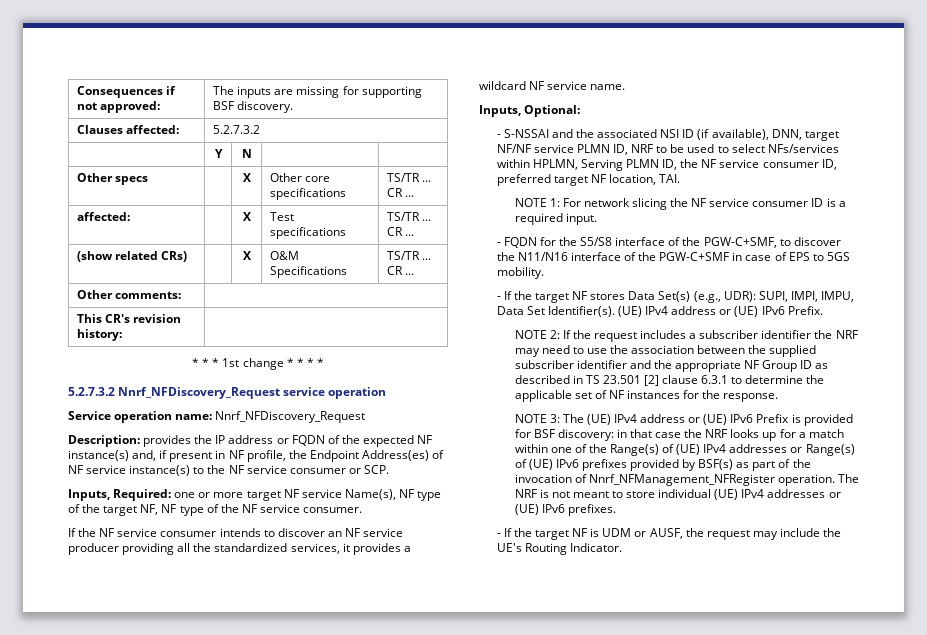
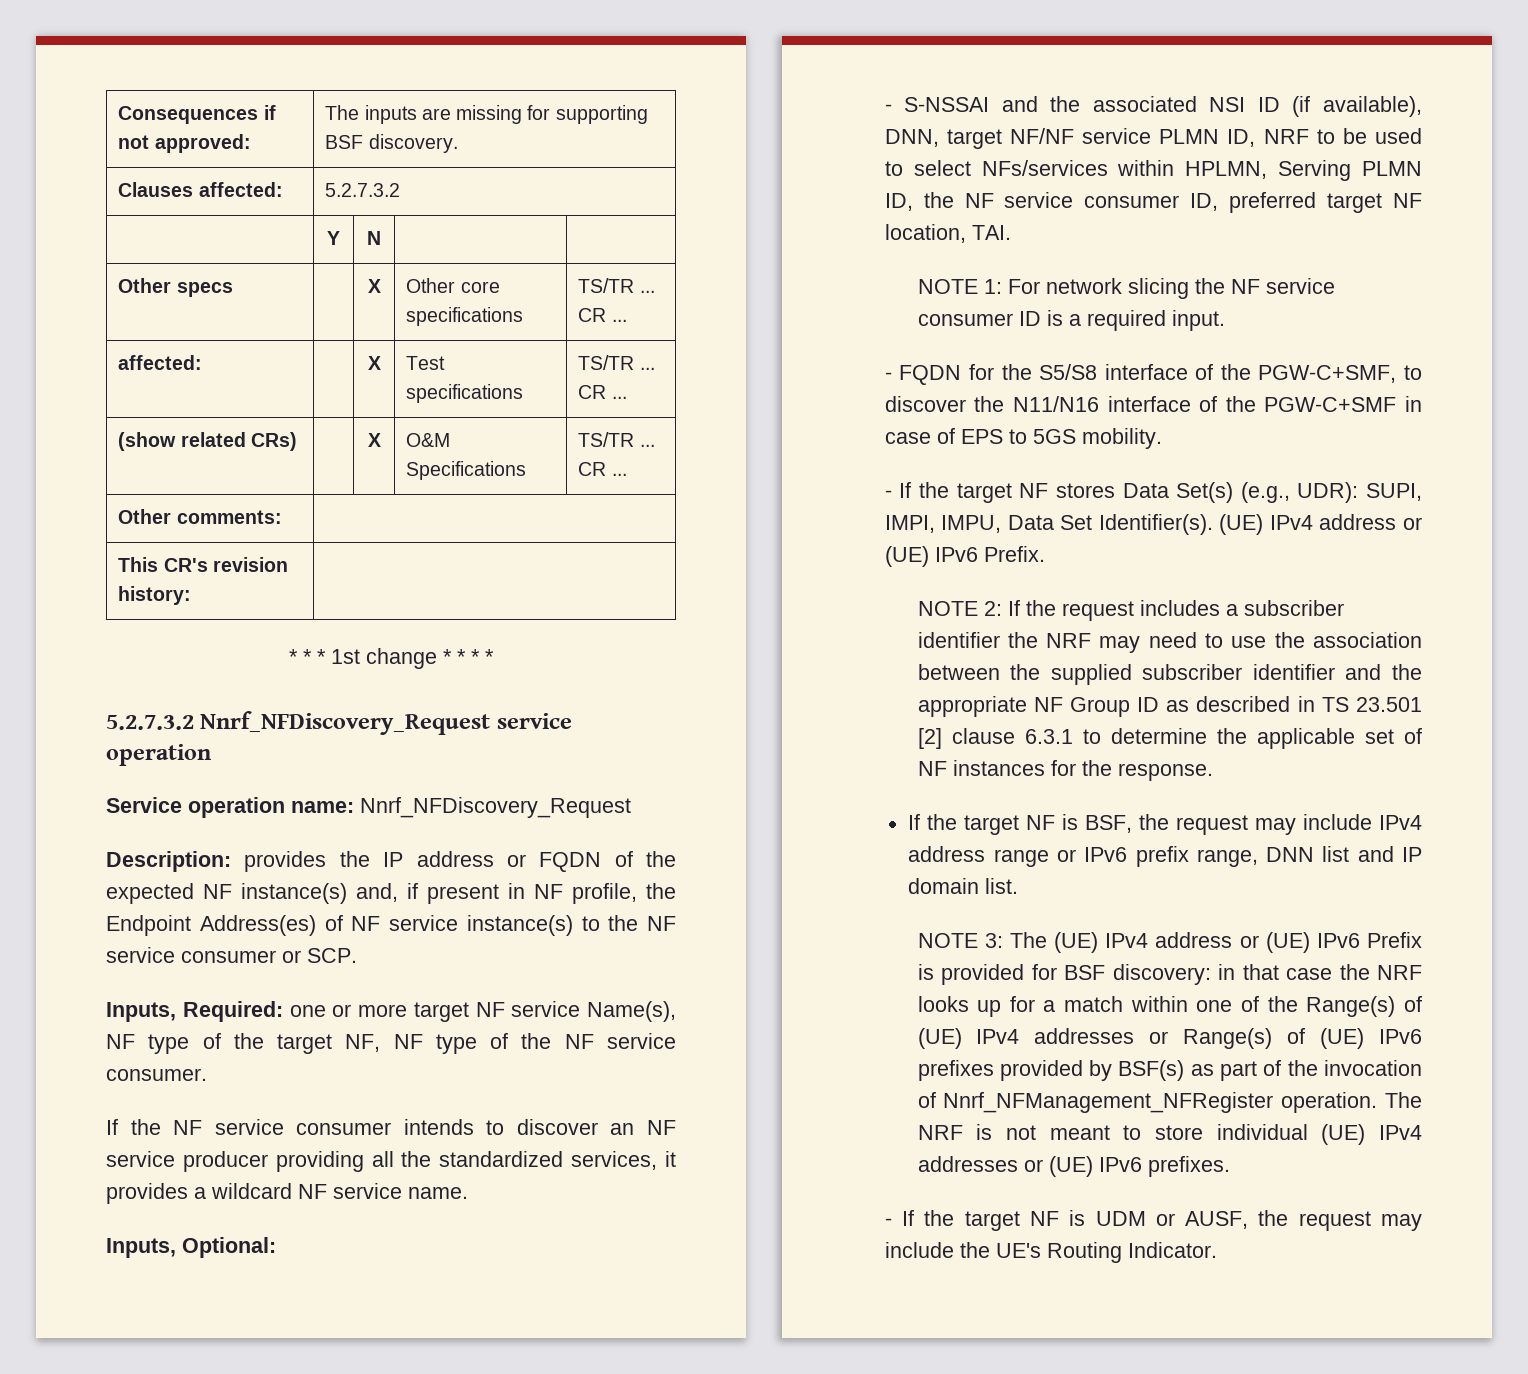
(779, 397) none -> [908,814,1422,835] [908,846,1422,867] [908,878,1019,894] // If the target NF is BSF, the request may include IPv4 address range or IPv6 prefix range, DNN list and IP domain list.

